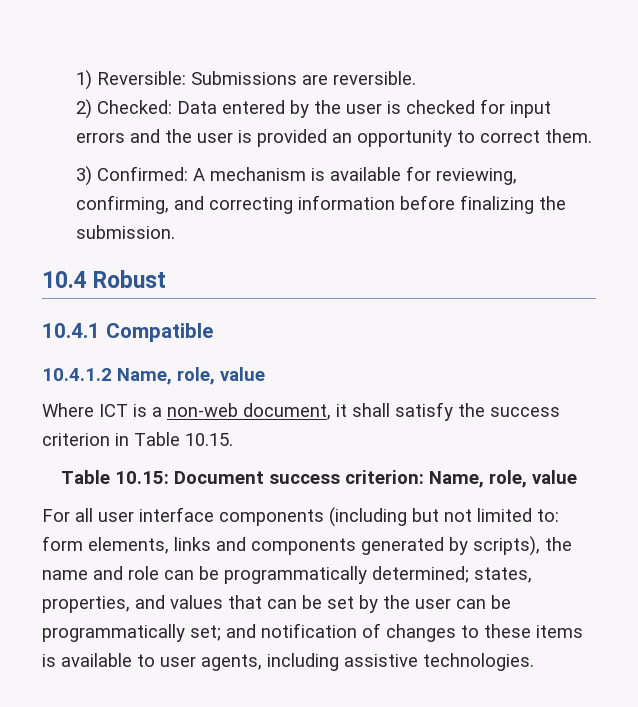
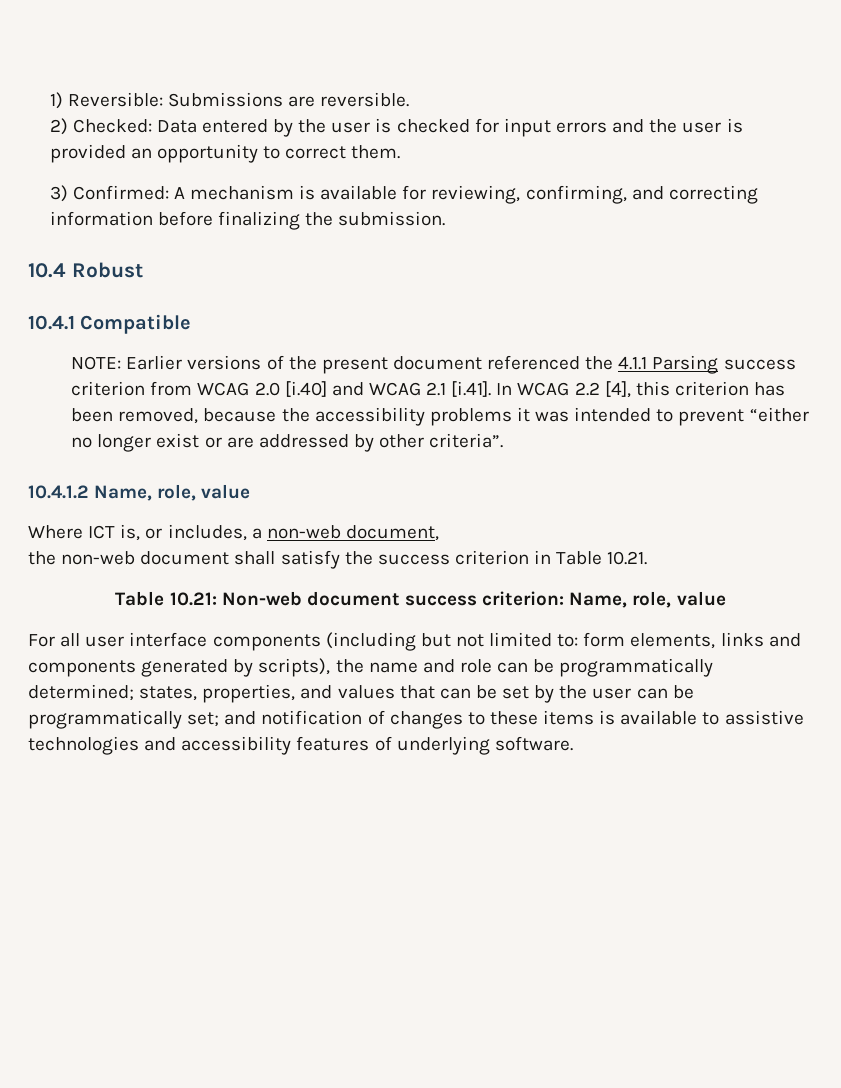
(213, 332) none -> [71,355,796,374] [71,381,786,398] [71,407,809,426] [71,433,504,452] // NOTE: Earlier versions of the present document referenced the 4.1.1 Parsing success criterion from WCAG 2.0 [i.40] and WCAG 2.1 [i.41]. In WCAG 2.2 [4], this criterion has been removed, because the accessibility problems it was intended to prevent “either no longer exist or are addressed by other criteria”.
[133,404,147,417] is -> [120,524,247,541] is, or includes,
[336,404,347,417] it -> [28,551,230,565] // the non-web document
[185,433,233,446] [61,470,264,484] 10.15. // Table 10.15: Document -> [607,551,648,565] [115,591,400,606] 10.21. // Table 10.21: Non-web document
[160,653,534,671] user agents, including assistive technologies. -> [724,710,804,725] [28,736,573,755] assistive technologies and accessibility features of underlying software.

